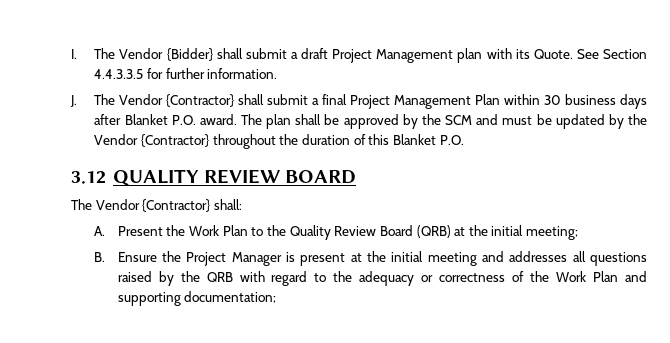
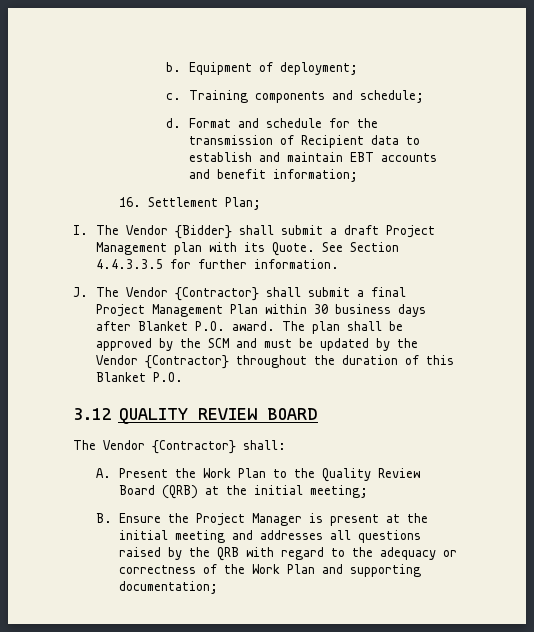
(71, 54) none -> [165,62,358,75] [165,90,424,103] [165,118,378,128] [188,135,420,148] [188,152,437,162] [188,169,358,182] [119,197,261,210] b. Equipment of deployment; // c. Training components and schedule; // d. Format and schedule for the transmission of Recipient data to establish and maintain EBT accounts and benefit information; // 16. Settlement Plan; //

